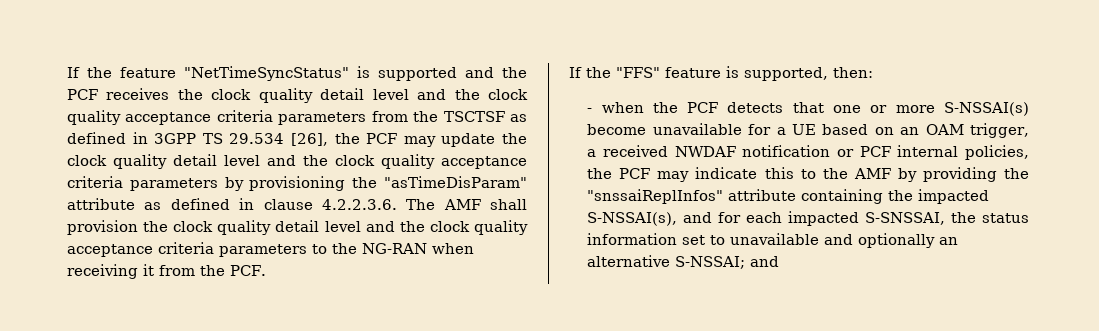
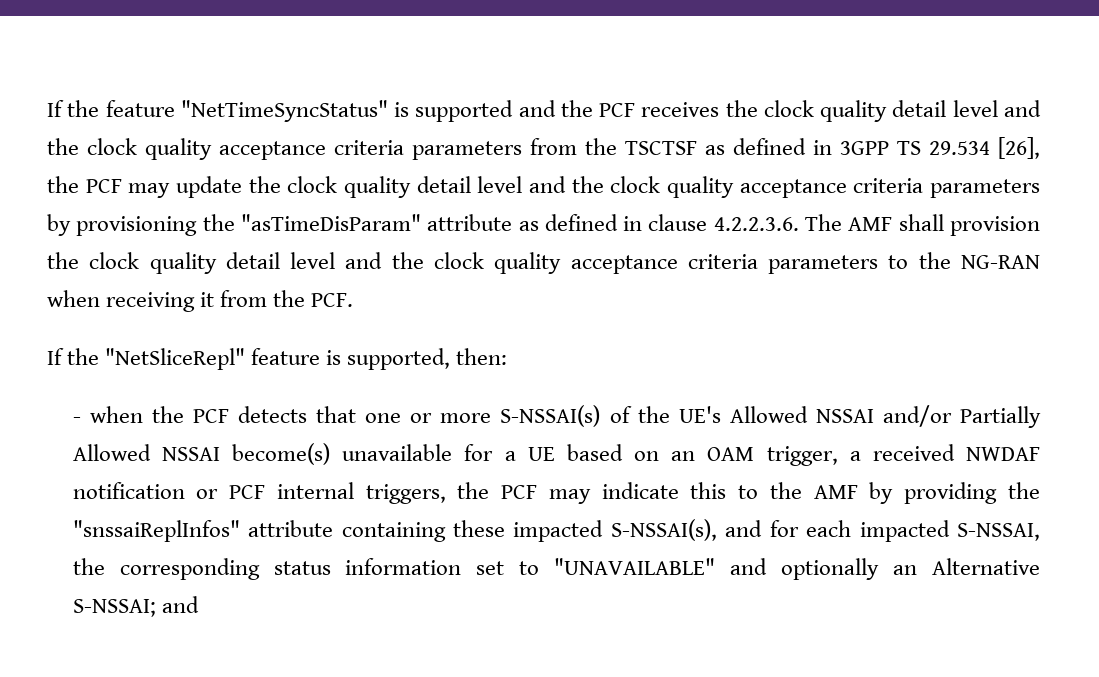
[616,67,660,78] "FFS" -> [105,348,246,370] "NetSliceRepl"
[587,124,647,135] become -> [609,405,1042,428] [72,443,331,465] of the UE's Allowed NSSAI and/or Partially Allowed NSSAI become(s)
[965,145,1029,160] policies, -> [365,484,446,504] triggers,
[888,190,914,201] the -> [452,520,505,537] these
[865,212,977,225] S-SNSSAI, the -> [956,523,1040,541] [72,558,260,580] S-NSSAI, the corresponding
[730,233,820,245] unavailable -> [554,558,716,575] "UNAVAILABLE"
[587,255,671,267] alternative -> [931,558,1040,575] Alternative

